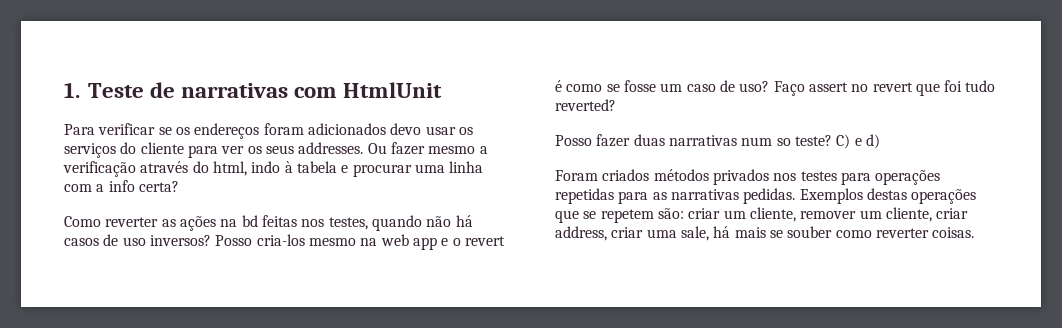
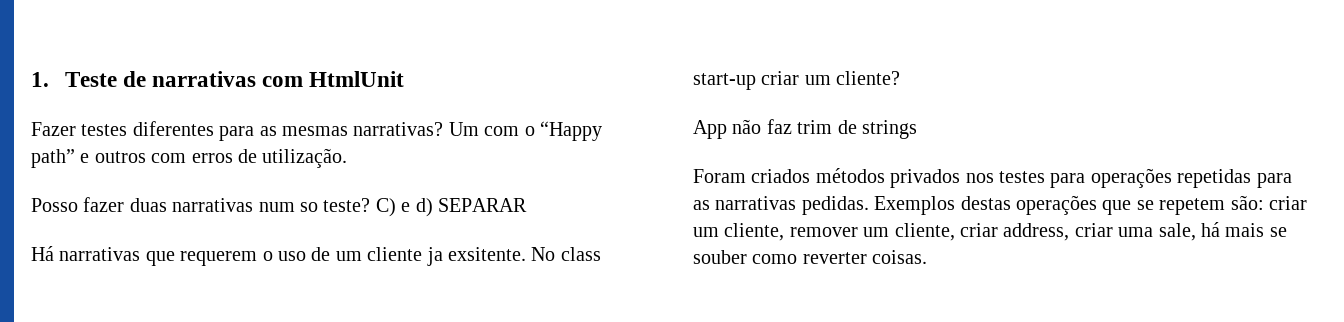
[64,123,473,139] [64,142,488,158] [63,161,484,177] [64,180,179,192] [64,215,473,231] [64,234,505,250] [555,80,996,96] [555,99,616,111] Para verificar se os endereços foram adicionados devo usar os serviços do cliente para ver os seus addresses. Ou fazer mesmo a verificação através do html, indo à tabela e procurar uma linha com a info certa? // Como reverter as ações na bd feitas nos testes, quando não há casos de uso inversos? Posso cria-los mesmo na web app e o revert é como se fosse um caso de uso? Faço assert no revert que foi tudo reverted? -> [31,121,602,141] [31,148,348,168] Fazer testes diferentes para as mesmas narrativas? Um com o “Happy path” e outros com erros de utilização.
(880, 141) none -> [437,198,527,212] [31,246,601,266] [693,71,901,90] [693,119,917,139] SEPARAR // Há narrativas que requerem o uso de um cliente ja exsitente. No class start-up criar um cliente? // App não faz trim de strings

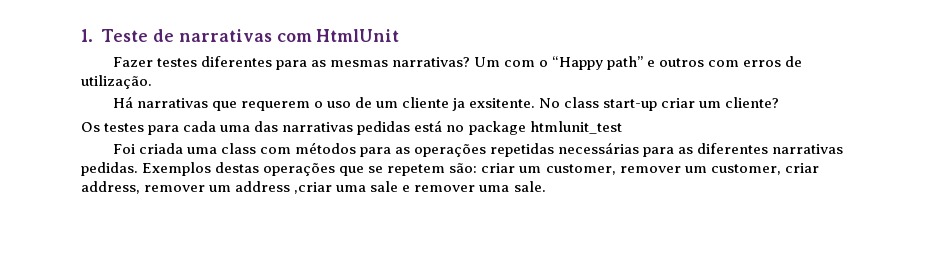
[31,197,527,217] // Posso fazer duas narrativas num so teste? C) e d) SEPARAR -> (152, 82) none
[693,119,917,139] [693,168,1086,188] App não faz trim de strings // Foram criados métodos privados nos testes para -> [81,120,622,135] [112,142,411,157] Os testes para cada uma das narrativas pedidas está no package htmlunit_test // Foi criada uma class com métodos para as
[1256,173,1292,188] [693,200,710,210] para as -> [558,142,769,157] necessárias para as diferentes
[724,223,955,241] cliente, remover um cliente, -> [545,164,781,175] customer, remover um customer,
[1074,222,1287,241] [693,250,928,264] criar uma sale, há mais se souber como reverter coisas. -> [144,181,546,194] remover um address ,criar uma sale e remover uma sale.

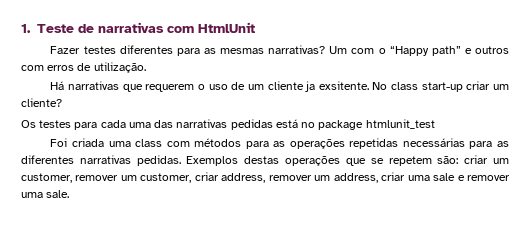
[235,181,333,194] address ,criar -> [333,172,406,183] address, criar

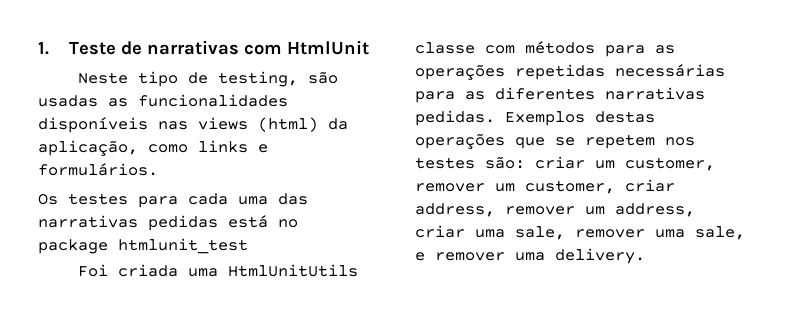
[50,45,509,56] [21,62,146,73] [50,81,510,92] [21,98,62,107] Fazer testes diferentes para as mesmas narrativas? Um com o “Happy path” e outros com erros de utilização. // Há narrativas que requerem o uso de um cliente ja exsitente. No class start-up criar um cliente? -> [78,71,339,87] [38,94,288,107] [38,117,348,133] [38,140,268,156] [38,163,158,176] Neste tipo de testing, são usadas as funcionalidades disponíveis nas views (html) da aplicação, como links e formulários.
[135,139,163,147] class -> [228,264,359,277] [415,42,475,54] HtmlUnitUtils classe
(432, 161) none -> [665,137,695,146] [415,157,475,169] nos testes
[433,173,456,181] sale -> [515,226,745,240] sale, remover uma sale,
[46,190,70,198] sale. -> [555,248,645,264] delivery.

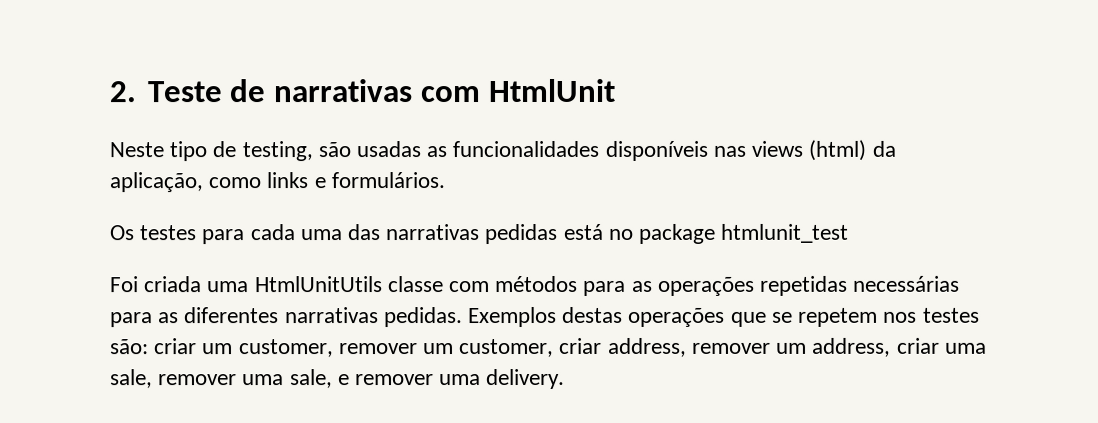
[38,41,49,55] 1. -> [109,81,136,103] 2.

